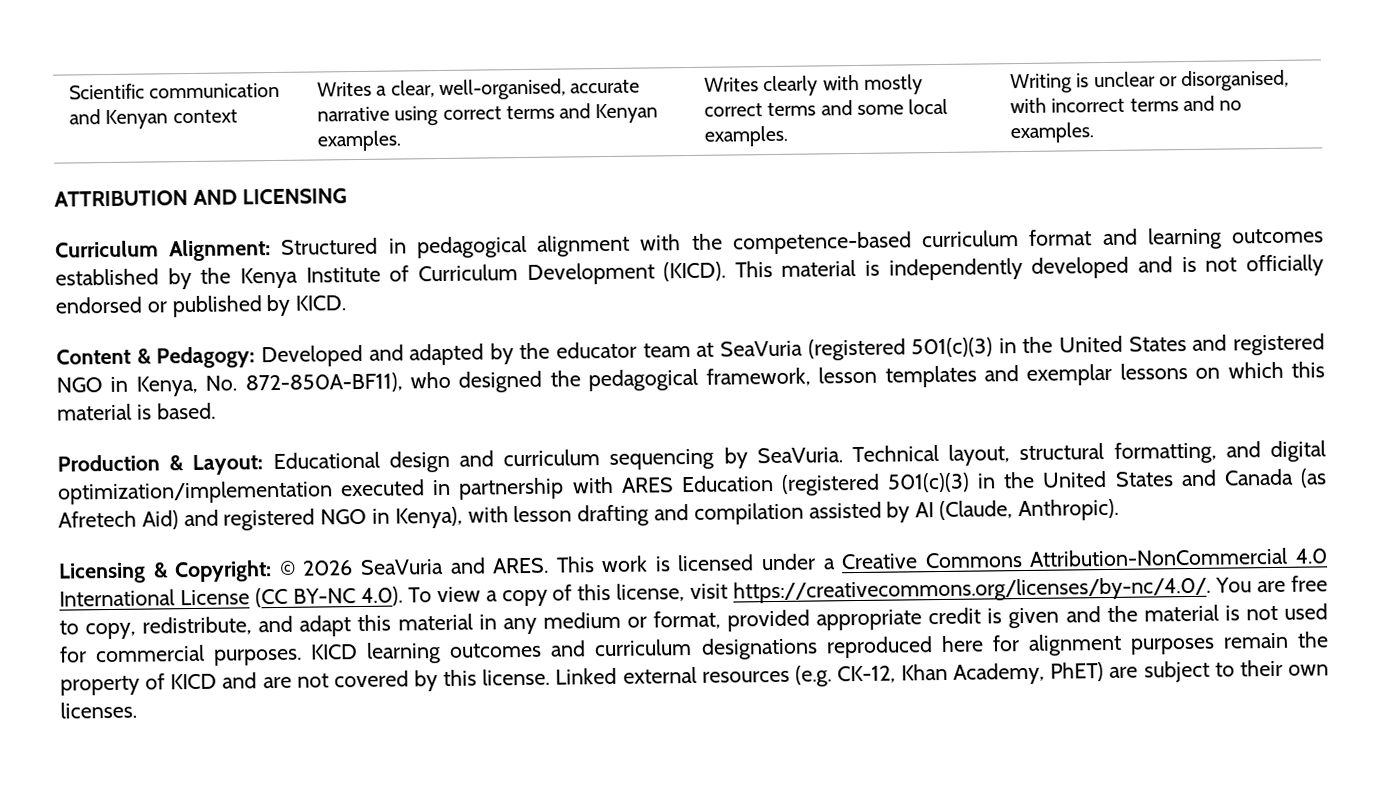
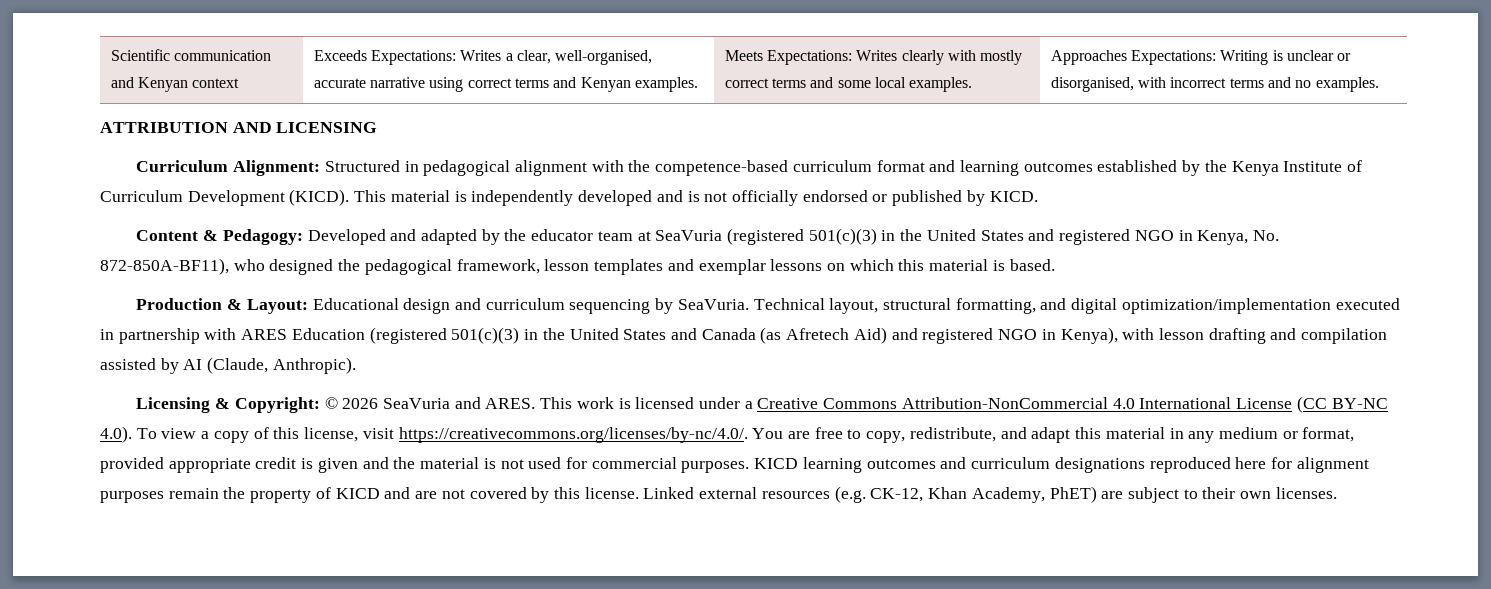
(238, 116) none -> [313,50,457,65] Exceeds Expectations:
(403, 141) none -> [724,50,853,65] Meets Expectations:
(789, 136) none -> [1050,50,1217,65] Approaches Expectations:

